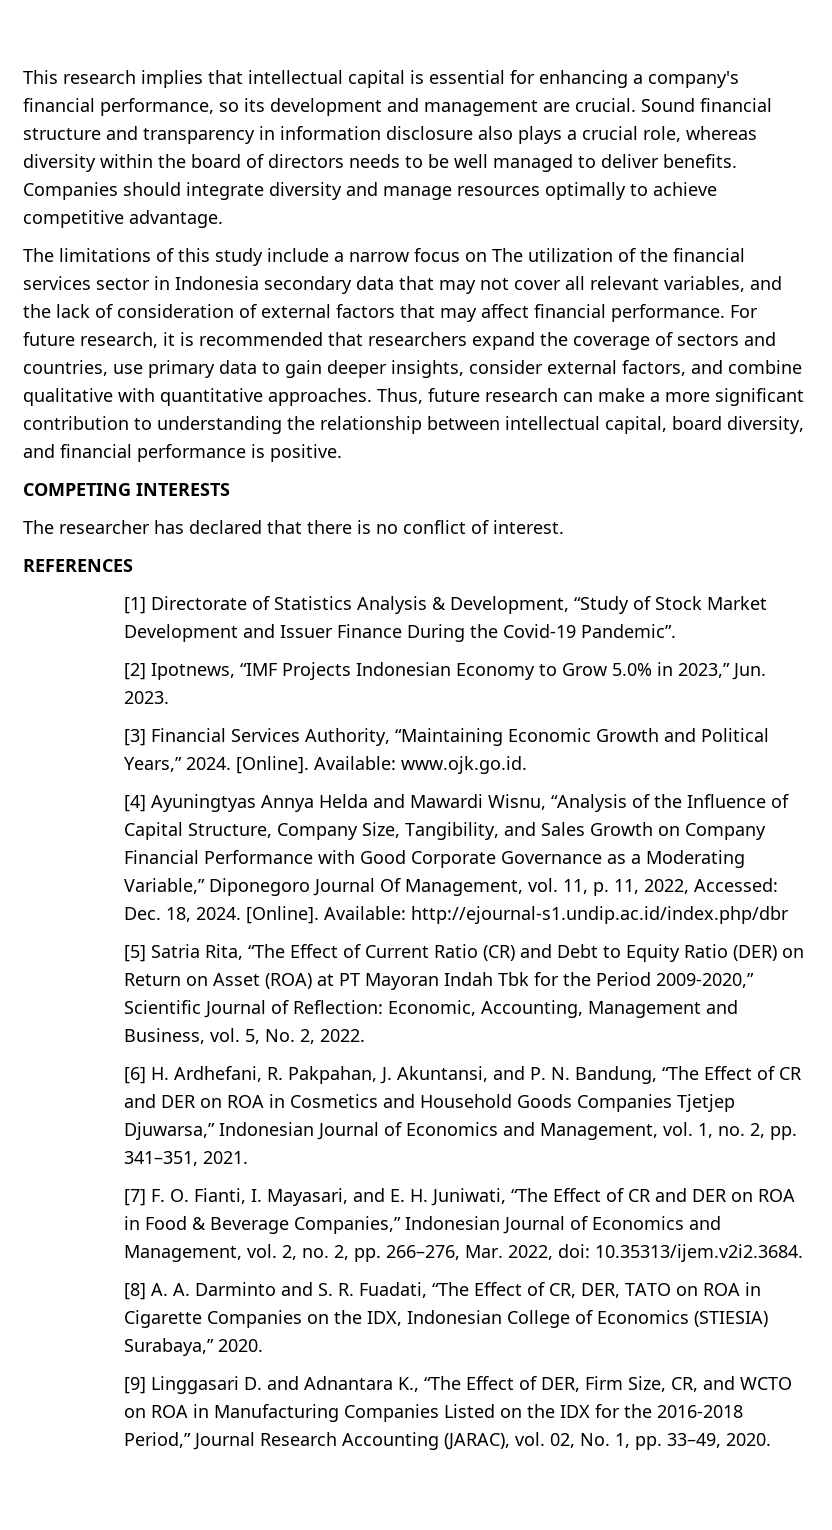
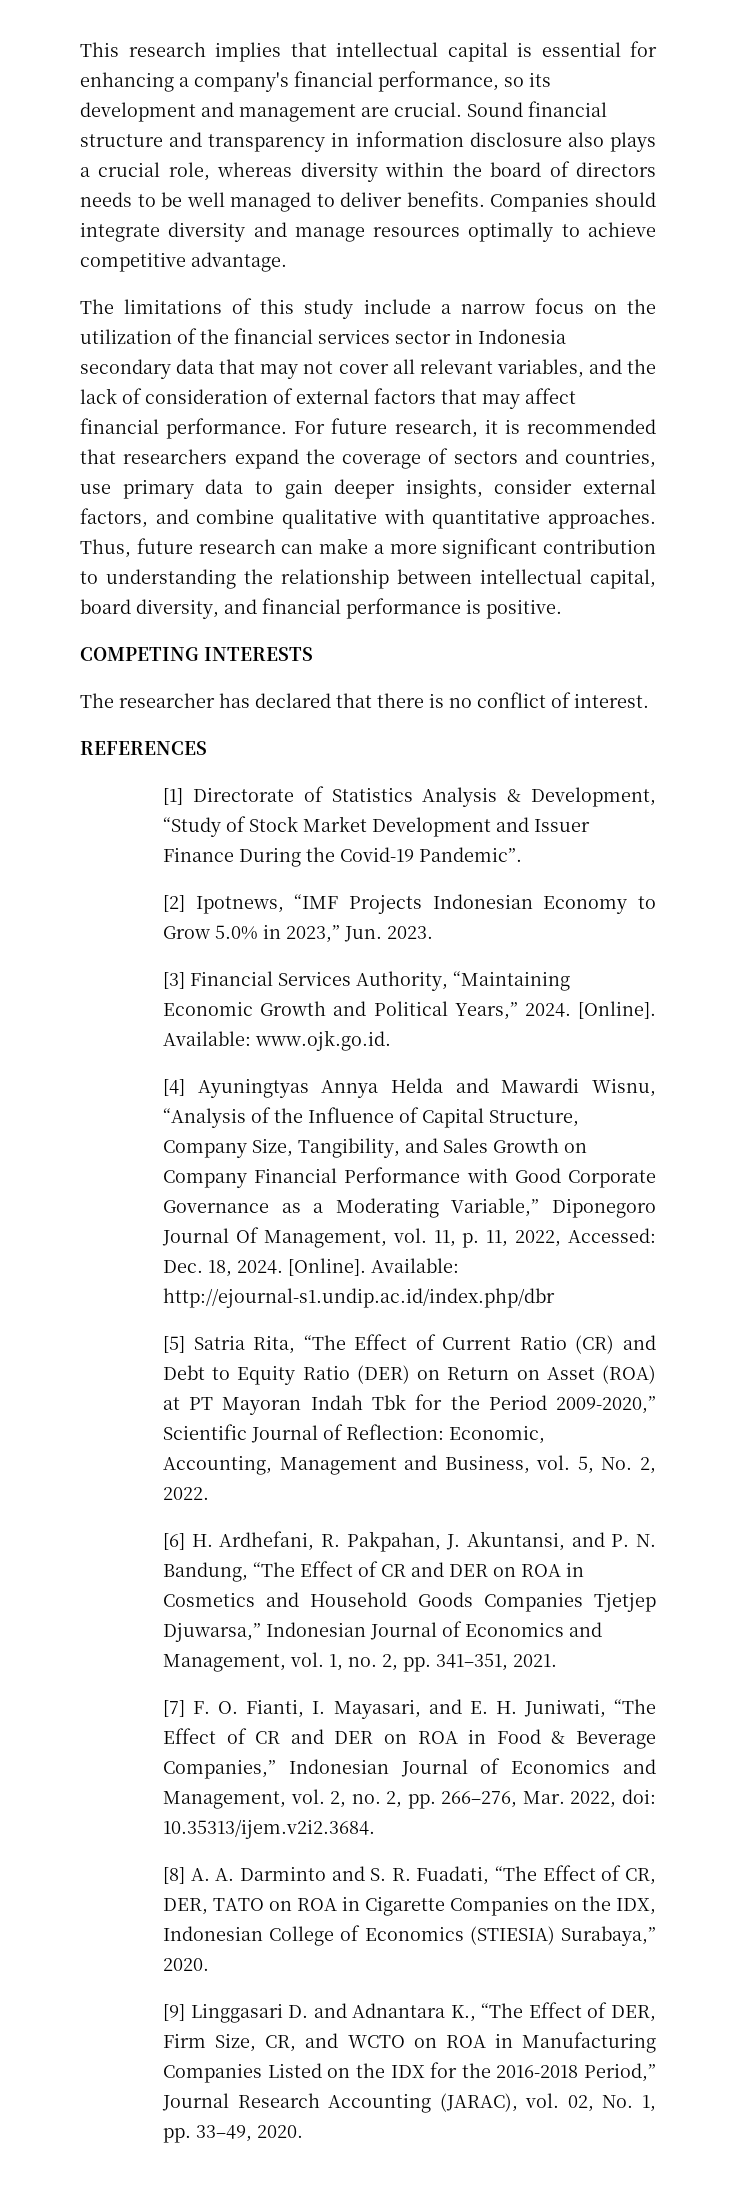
[492,248,523,262] The -> [627,299,657,314] the

